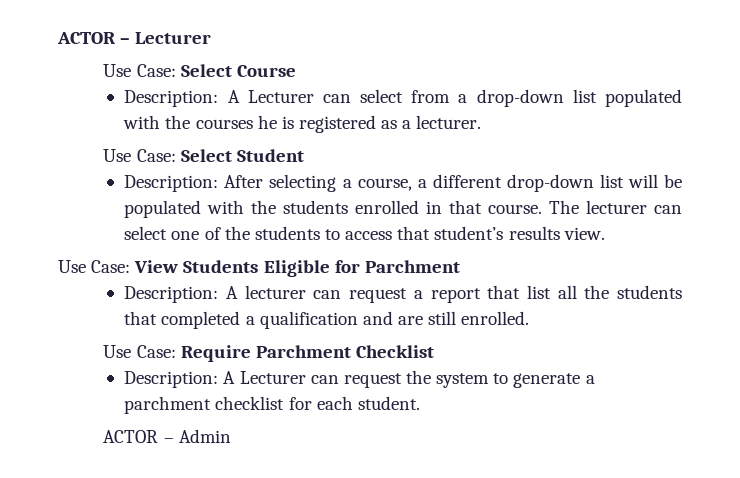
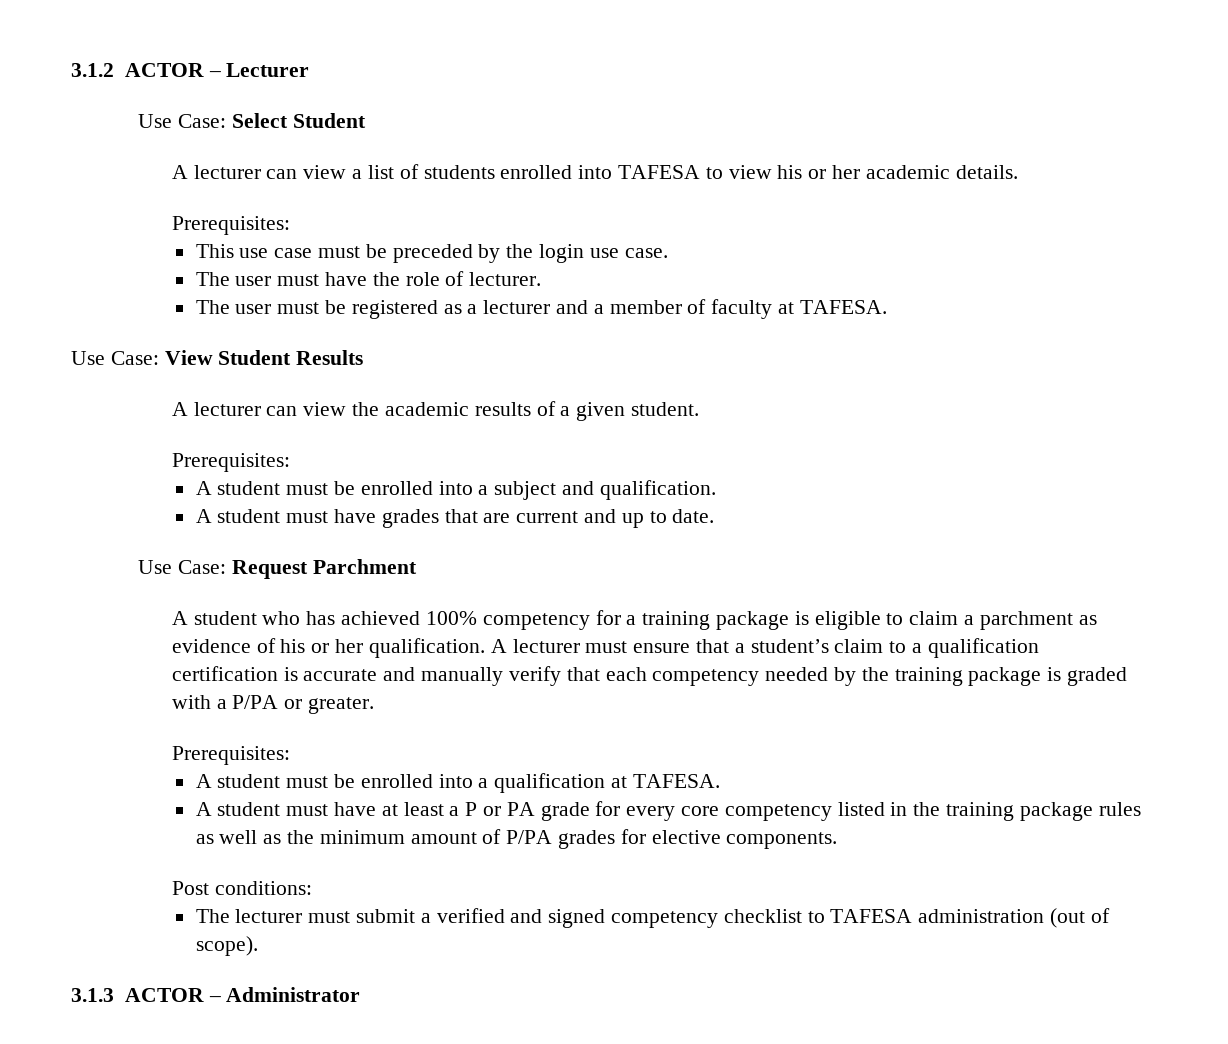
(57, 38) none -> [71,63,114,77] 3.1.2
[236,65,296,77] [124,89,683,107] [123,115,482,133] [103,149,304,162] [124,174,682,192] [124,200,682,218] [124,226,605,240] [58,260,460,277] [124,285,682,303] [124,311,530,329] [103,345,434,362] [124,370,595,388] [124,396,420,414] [103,429,231,443] Course // Description: A Lecturer can select from a drop-down list populated with the courses he is registered as a lecturer. // Use Case: Select Student // Description: After selecting a course, a different drop-down list will be populated with the students enrolled in that course. The lecturer can select one of the students to access that student’s results view. // Use Case: View Students Eligible for Parchment // Description: A lecturer can request a report that list all the students that completed a qualification and are still enrolled. // Use Case: Require Parchment Checklist // Description: A Lecturer can request the system to generate a parchment checklist for each student. // ACTOR – Admin -> [292,113,366,128] [171,164,1018,179] [171,216,290,235] [195,244,668,263] [195,271,542,286] [195,299,887,319] [71,350,364,365] [171,401,699,421] [171,453,290,472] [195,480,716,500] [195,509,715,528] [138,559,417,579] [171,610,1097,630] [171,638,1039,658] [171,666,1127,686] [171,695,375,714] [171,746,290,765] [195,773,720,793] [195,801,1141,821] [195,829,838,849] [171,881,312,895] [195,908,1110,928] [195,936,258,956] [71,987,361,1002] Student // A lecturer can view a list of students enrolled into TAFESA to view his or her academic details. // Prerequisites: // This use case must be preceded by the login use case. // The user must have the role of lecturer. // The user must be registered as a lecturer and a member of faculty at TAFESA. // Use Case: View Student Results // A lecturer can view the academic results of a given student. // Prerequisites: // A student must be enrolled into a subject and qualification. // A student must have grades that are current and up to date. // Use Case: Request Parchment // A student who has achieved 100% competency for a training package is eligible to claim a parchment as evidence of his or her qualification. A lecturer must ensure that a student’s claim to a qualification certification is accurate and manually verify that each competency needed by the training package is graded with a P/PA or greater. // Prerequisites: // A student must be enrolled into a qualification at TAFESA. // A student must have at least a P or PA grade for every core competency listed in the training package rules as well as the minimum amount of P/PA grades for elective components. // Post conditions: // The lecturer must submit a verified and signed competency checklist to TAFESA administration (out of scope). // 3.1.3 ACTOR – Administrator

